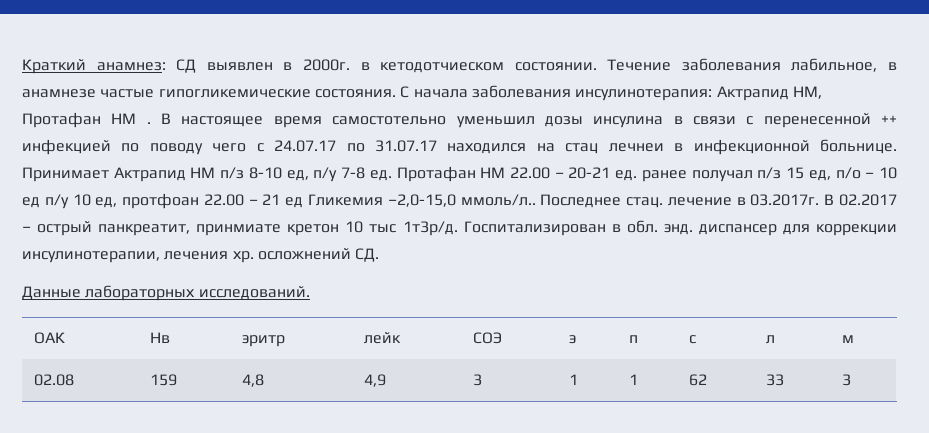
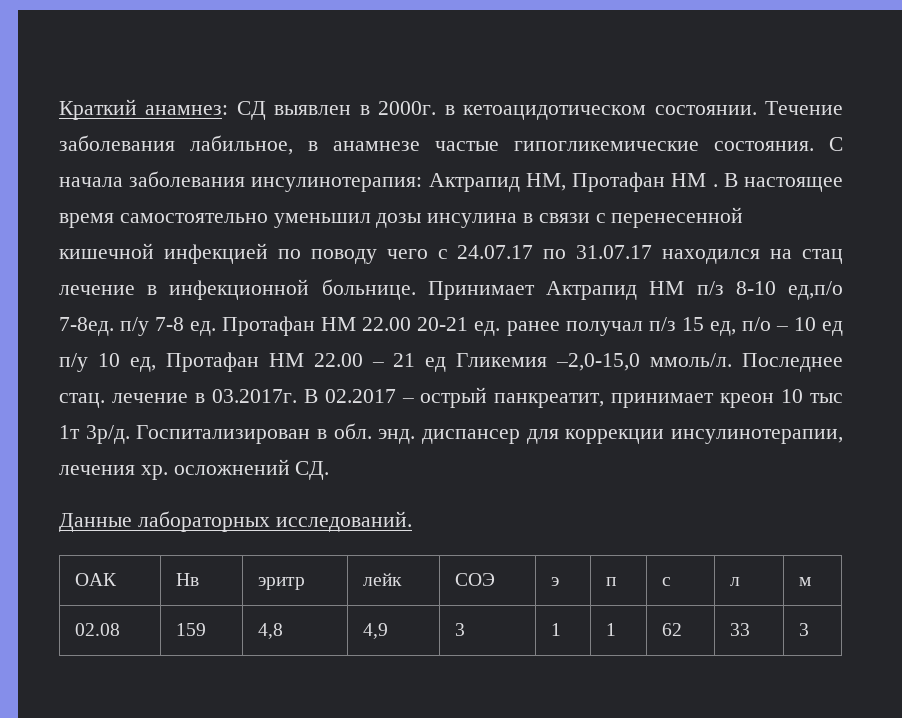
[380,62,505,73] кетодотчиеском -> [463,105,647,120] кетоацидотическом
[332,116,447,125] самостотельно -> [119,213,268,223] самостоятельно
[881,115,898,124] ++ -> [59,243,154,259] кишечной
[608,143,664,152] лечнеи -> [59,285,135,295] лечение
[286,170,309,181] ед, -> [787,281,843,300] [59,317,114,336] ед,п/о 7-8ед.
[554,172,564,178] – -> (412, 324) none
[122,193,200,209] протфоан -> [165,352,304,372] Протафан НМ
[460,194,536,206] ммоль/л.. -> [650,353,733,367] ммоль/л.
[196,221,458,236] принмиате кретон 10 тыс 1т3р/д. -> [611,389,843,408] [59,425,130,444] принимает креон 10 тыс 1т 3р/д.

